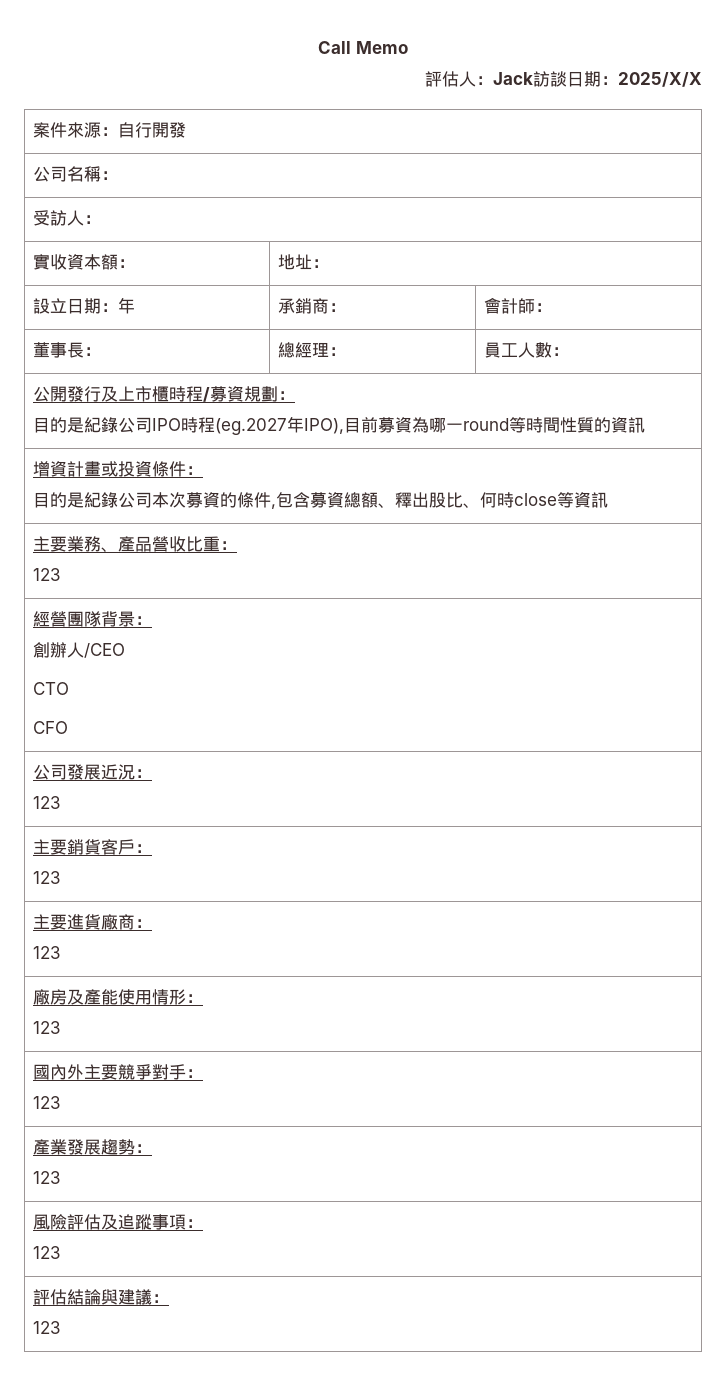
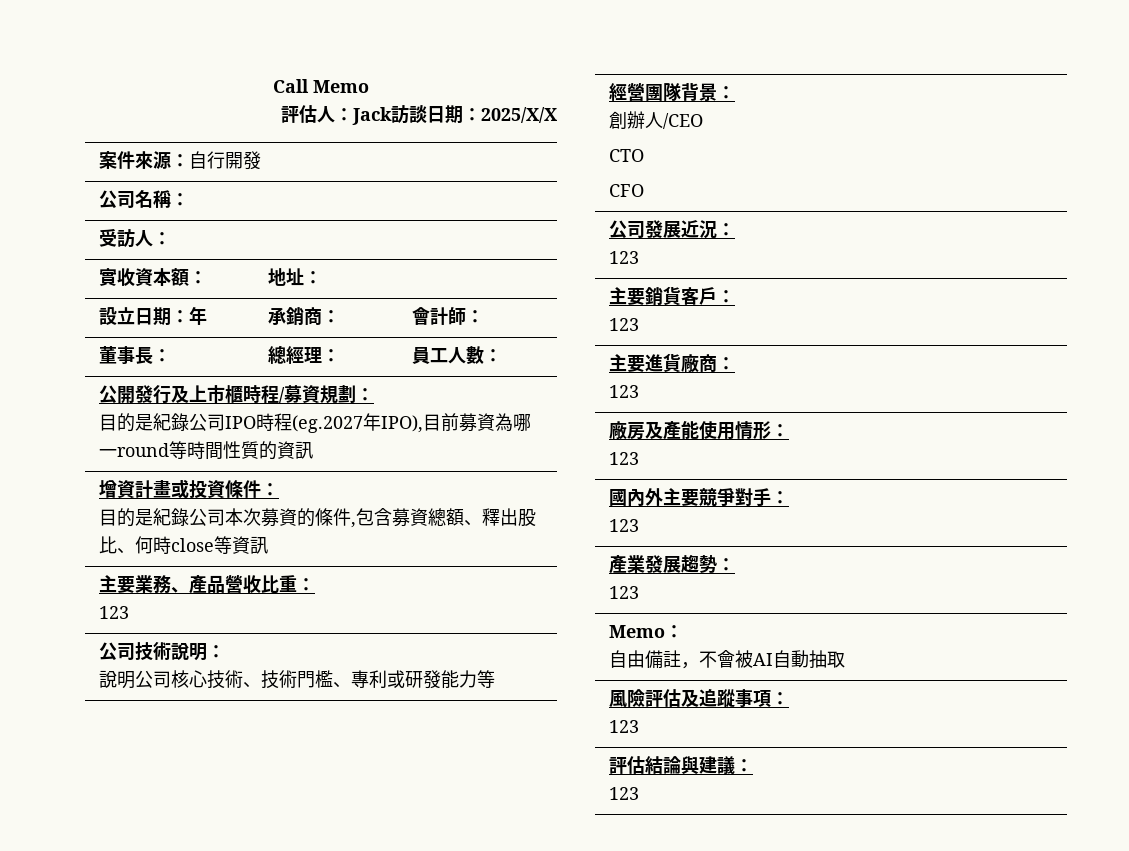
(61, 574) none -> [98,641,225,661] [98,670,495,689] // 公司技術說明： // 說明公司核心技術、技術門檻、專利或研發能力等
(61, 1177) none -> [608,625,683,638] [608,650,845,669] // Memo： // 自由備註，不會被AI自動抽取

